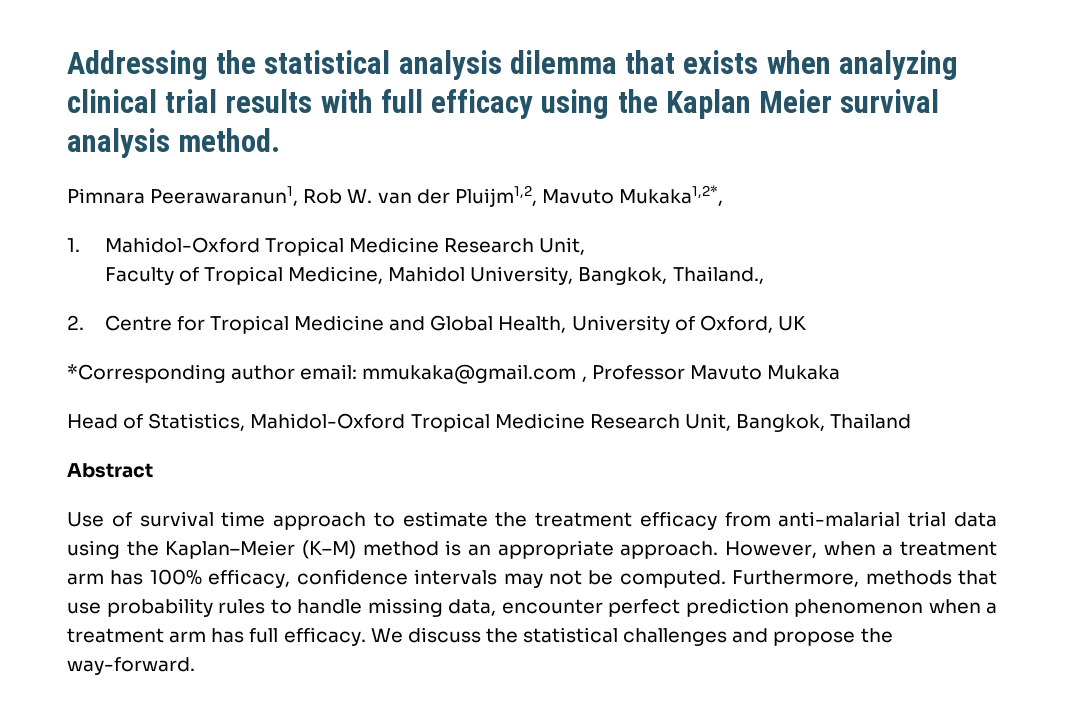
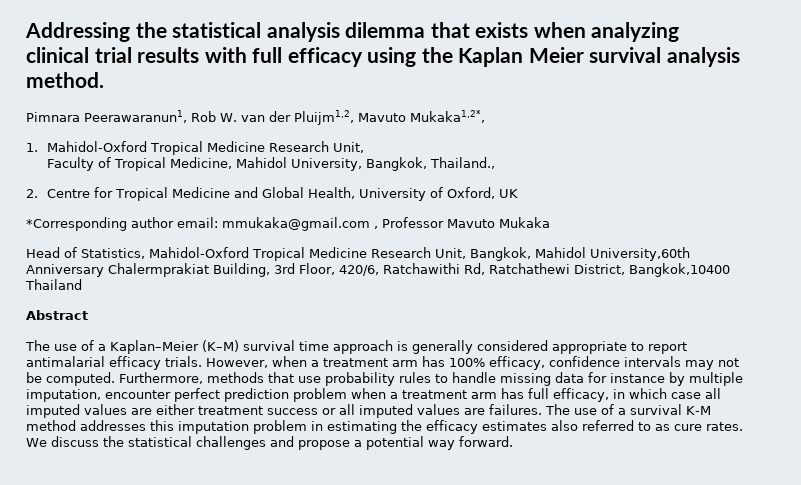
[830,413,912,429] [67,463,153,478] [67,511,998,530] [67,540,719,559] Thailand // Abstract // Use of survival time approach to estimate the treatment efficacy from anti-malarial trial data using the Kaplan–Meier (K–M) method is an appropriate approach. -> [534,247,690,261] [26,263,730,277] [25,279,82,290] [26,310,88,320] [25,340,687,354] [26,356,202,370] Mahidol University,60th Anniversary Chalermprakiat Building, 3rd Floor, 420/6, Ratchawithi Rd, Ratchathewi District, Bangkok,10400 Thailand // Abstract // The use of a Kaplan–Meier (K–M) survival time approach is generally considered appropriate to report antimalarial efficacy trials.
[448,599,496,616] data, -> [555,372,743,386] [26,389,101,402] data for instance by multiple imputation,
[794,599,923,617] phenomenon -> [293,388,347,402] problem
[283,627,366,646] efficacy. -> [553,388,721,402] [26,404,711,418] [26,420,743,434] efficacy, in which case all imputed values are either treatment success or all imputed values are failures. The use of a survival K-M method addresses this imputation problem in estimating the efficacy estimates also referred to as cure rates.
[860,628,893,643] [67,657,195,675] the way-forward. -> [354,436,513,450] a potential way forward.

